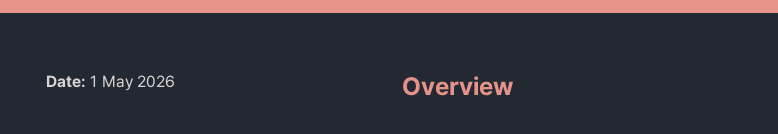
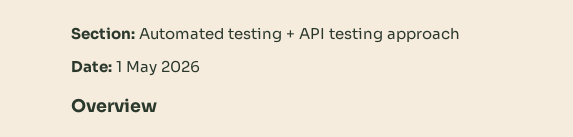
(46, 81) none -> [71,27,461,43] Section: Automated testing + API testing approach //

